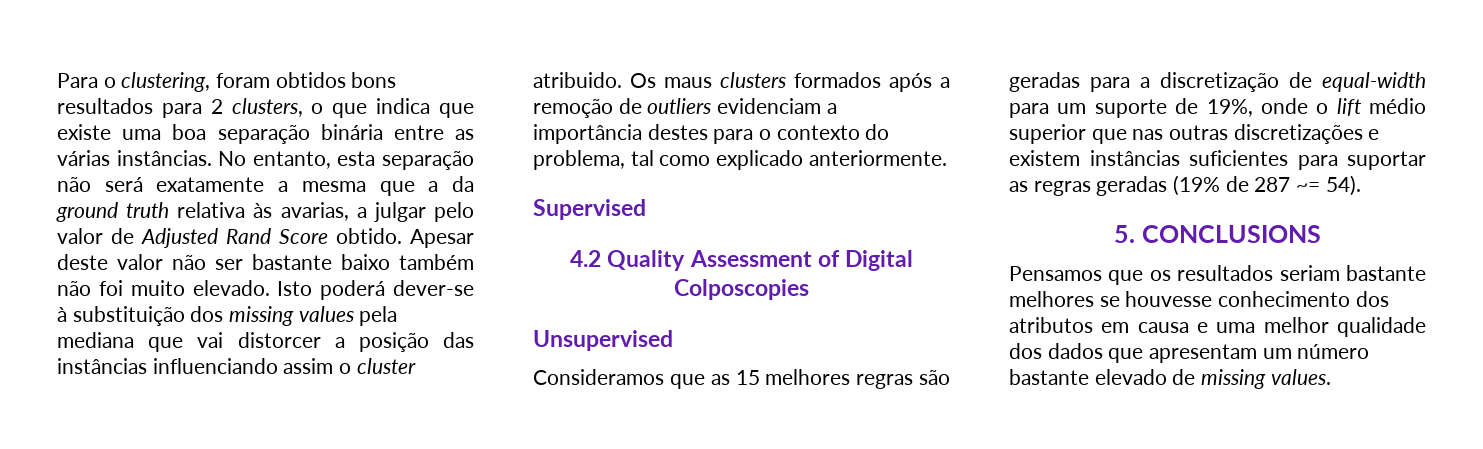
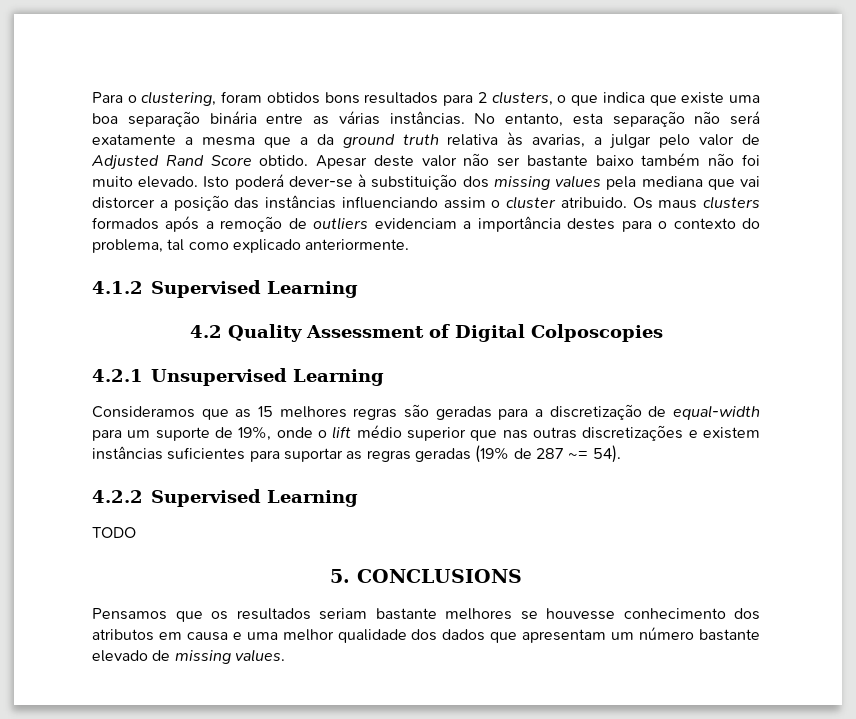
[533,199,646,220] Supervised -> [92,280,358,298] 4.1.2 Supervised Learning
(809, 289) none -> [92,369,143,382] 4.2.1
(673, 340) none -> [293,369,384,386] Learning
(1361, 185) none -> [92,489,358,507] [92,527,136,538] // 4.2.2 Supervised Learning // TODO

